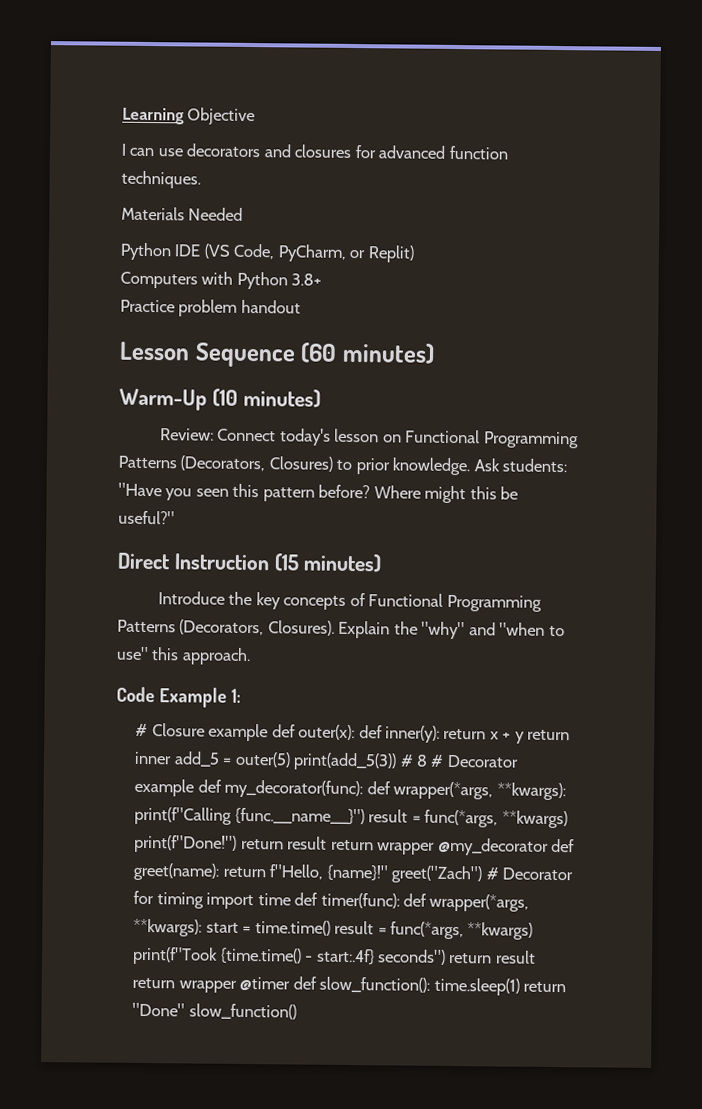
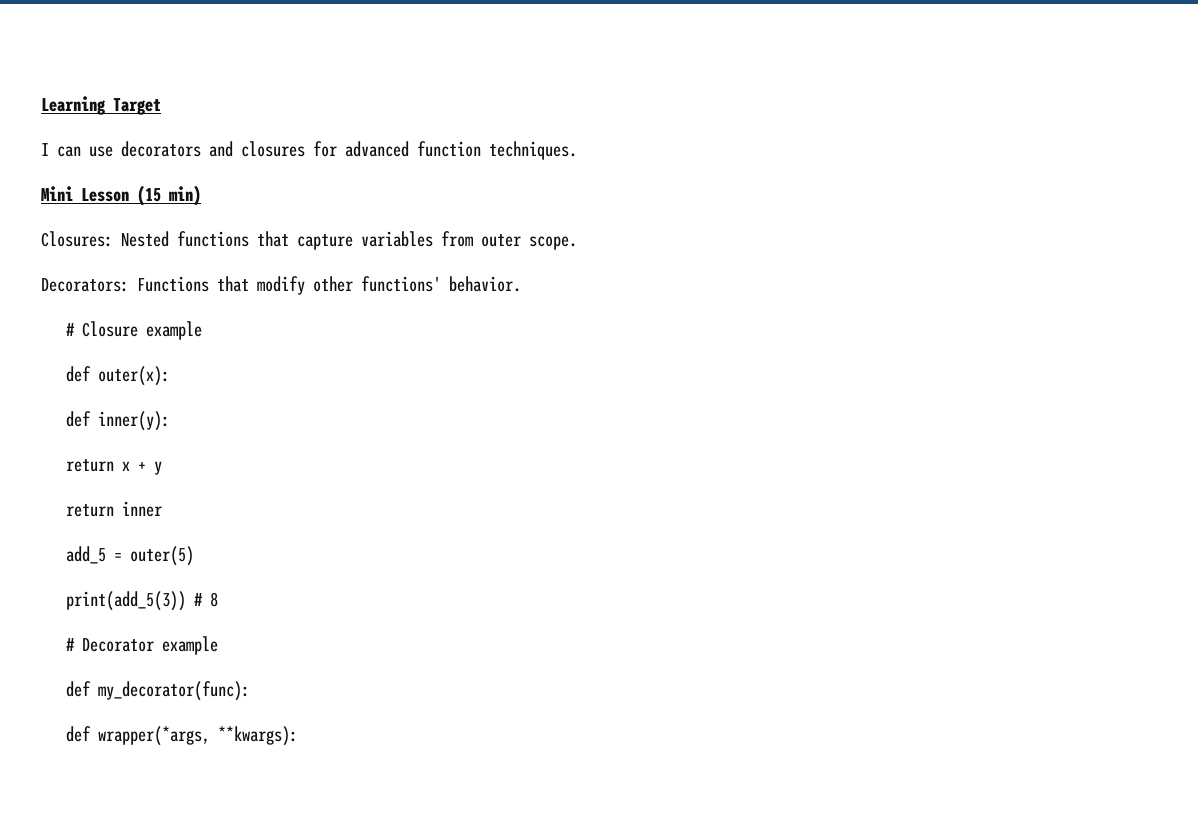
[187,107,256,126] Objective -> [113,98,161,115] Target
[121,206,244,221] [120,242,415,263] [120,271,323,290] [120,299,301,317] [119,341,435,368] [119,388,321,411] [159,428,579,449] [118,455,568,476] [118,482,519,504] [118,510,175,525] [117,552,383,573] [157,591,542,612] [117,619,565,640] [116,646,251,666] [116,686,241,708] Materials Needed // Python IDE (VS Code, PyCharm, or Replit) // Computers with Python 3.8+ // Practice problem handout // Lesson Sequence (60 minutes) // Warm-Up (10 minutes) // Review: Connect today's lesson on Functional Programming Patterns (Decorators, Closures) to prior knowledge. Ask students: "Have you seen this pattern before? Where might this be useful?" // Direct Instruction (15 minutes) // Introduce the key concepts of Functional Programming Patterns (Decorators, Closures). Explain the "why" and "when to use" this approach. // Code Example 1: -> [41,185,201,206] [41,231,577,250] [41,276,521,295] Mini Lesson (15 min) // Closures: Nested functions that capture variables from outer scope. // Decorators: Functions that modify other functions' behavior.
(269, 732) none -> (202, 330) //
(356, 732) none -> (170, 376) //
(440, 734) none -> (170, 421) //
(525, 737) none -> (162, 468) //
(173, 758) none -> (162, 509) //
(291, 759) none -> (194, 556) //
(428, 760) none -> (218, 599) //
(195, 787) none -> (218, 645) //
[366,781,566,801] [134,806,568,829] [134,834,575,856] [133,862,573,884] [133,890,530,912] [133,918,534,940] [132,946,536,966] [132,976,566,996] [132,1002,297,1020] def wrapper(*args, **kwargs): print(f"Calling {func.__name__}") result = func(*args, **kwargs) print(f"Done!") return result return wrapper @my_decorator def greet(name): return f"Hello, {name}!" greet("Zach") # Decorator for timing import time def timer(func): def wrapper(*args, **kwargs): start = time.time() result = func(*args, **kwargs) print(f"Took {time.time() - start:.4f} seconds") return result return wrapper @timer def slow_function(): time.sleep(1) return "Done" slow_function() -> [65,726,298,746] // def wrapper(*args, **kwargs):

